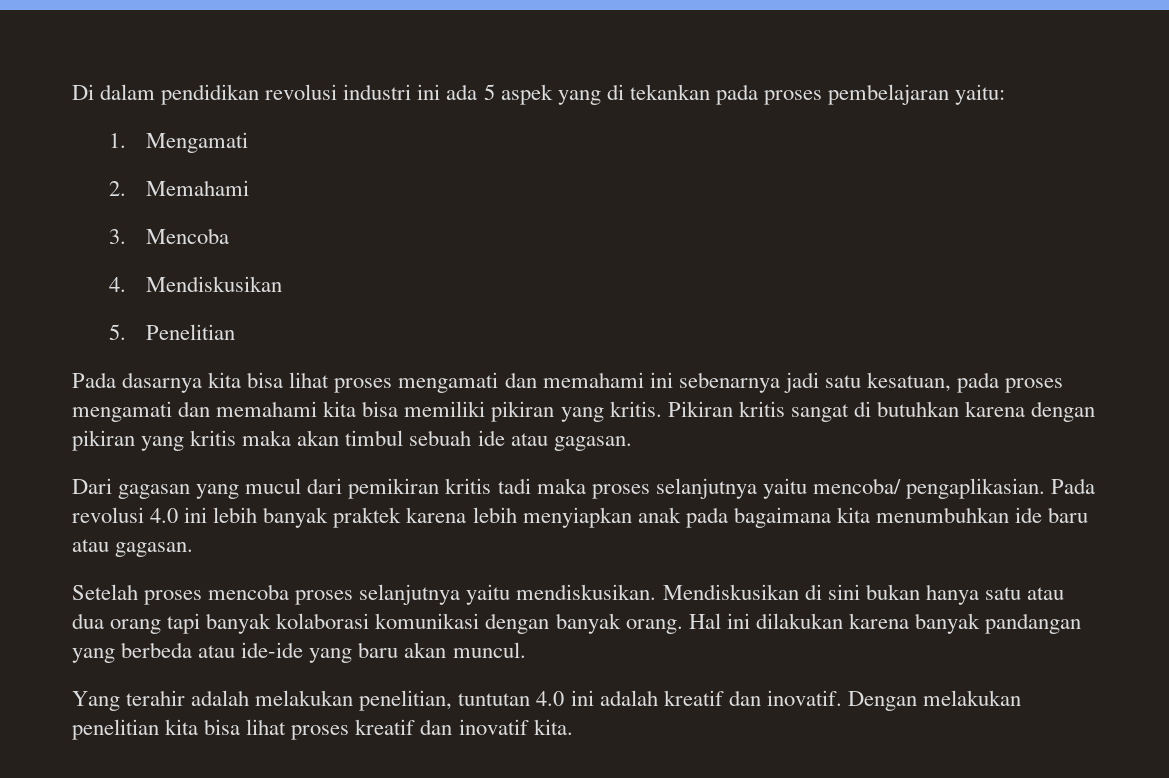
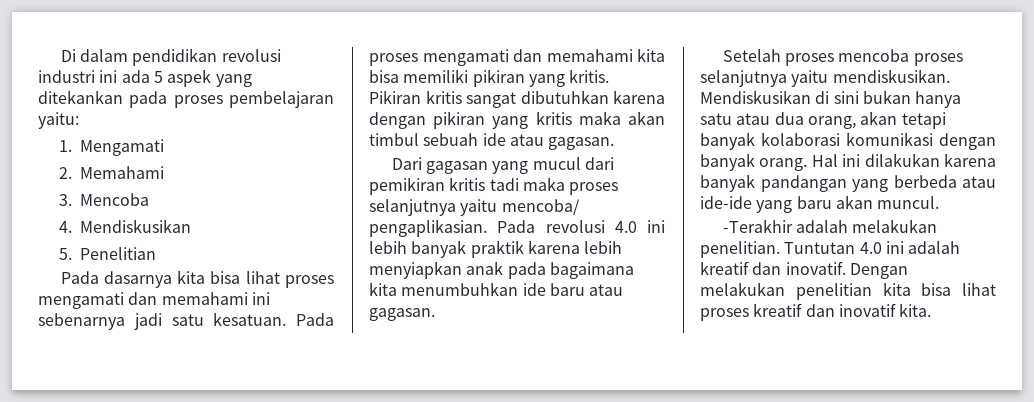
[606,84,710,100] di tekankan -> [38,90,123,104] ditekankan
[866,372,1000,393] kesatuan, pada -> [213,312,334,326] kesatuan. Pada
[853,401,959,417] di butuhkan -> [520,90,609,104] dibutuhkan
[333,507,402,528] praktek -> [470,240,524,258] praktik
[110,613,201,634] orang tapi -> [807,111,946,129] orang, akan tetapi
[72,690,531,711] Yang terahir adalah melakukan penelitian, tuntutan -> [722,219,938,233] [700,241,856,258] -Terakhir adalah melakukan penelitian. Tuntutan

